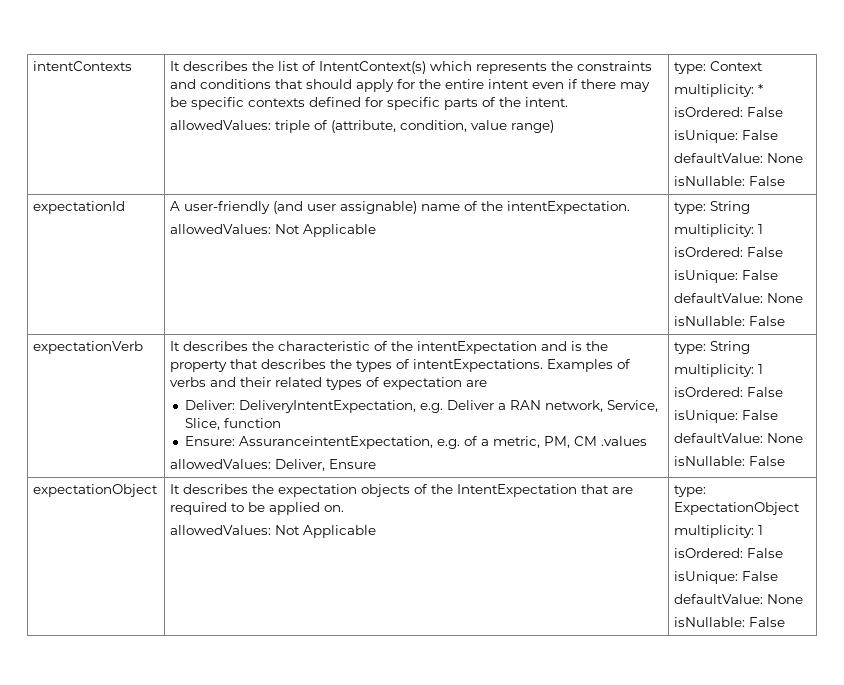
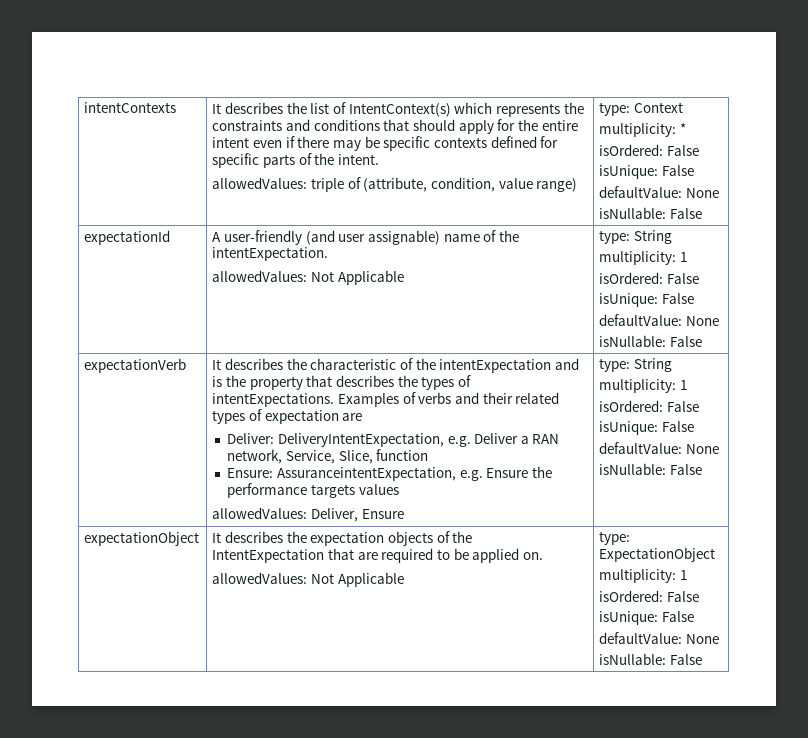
[464,436,648,448] of a metric, PM, CM .values -> [486,466,552,478] [227,483,399,498] Ensure the performance targets values

